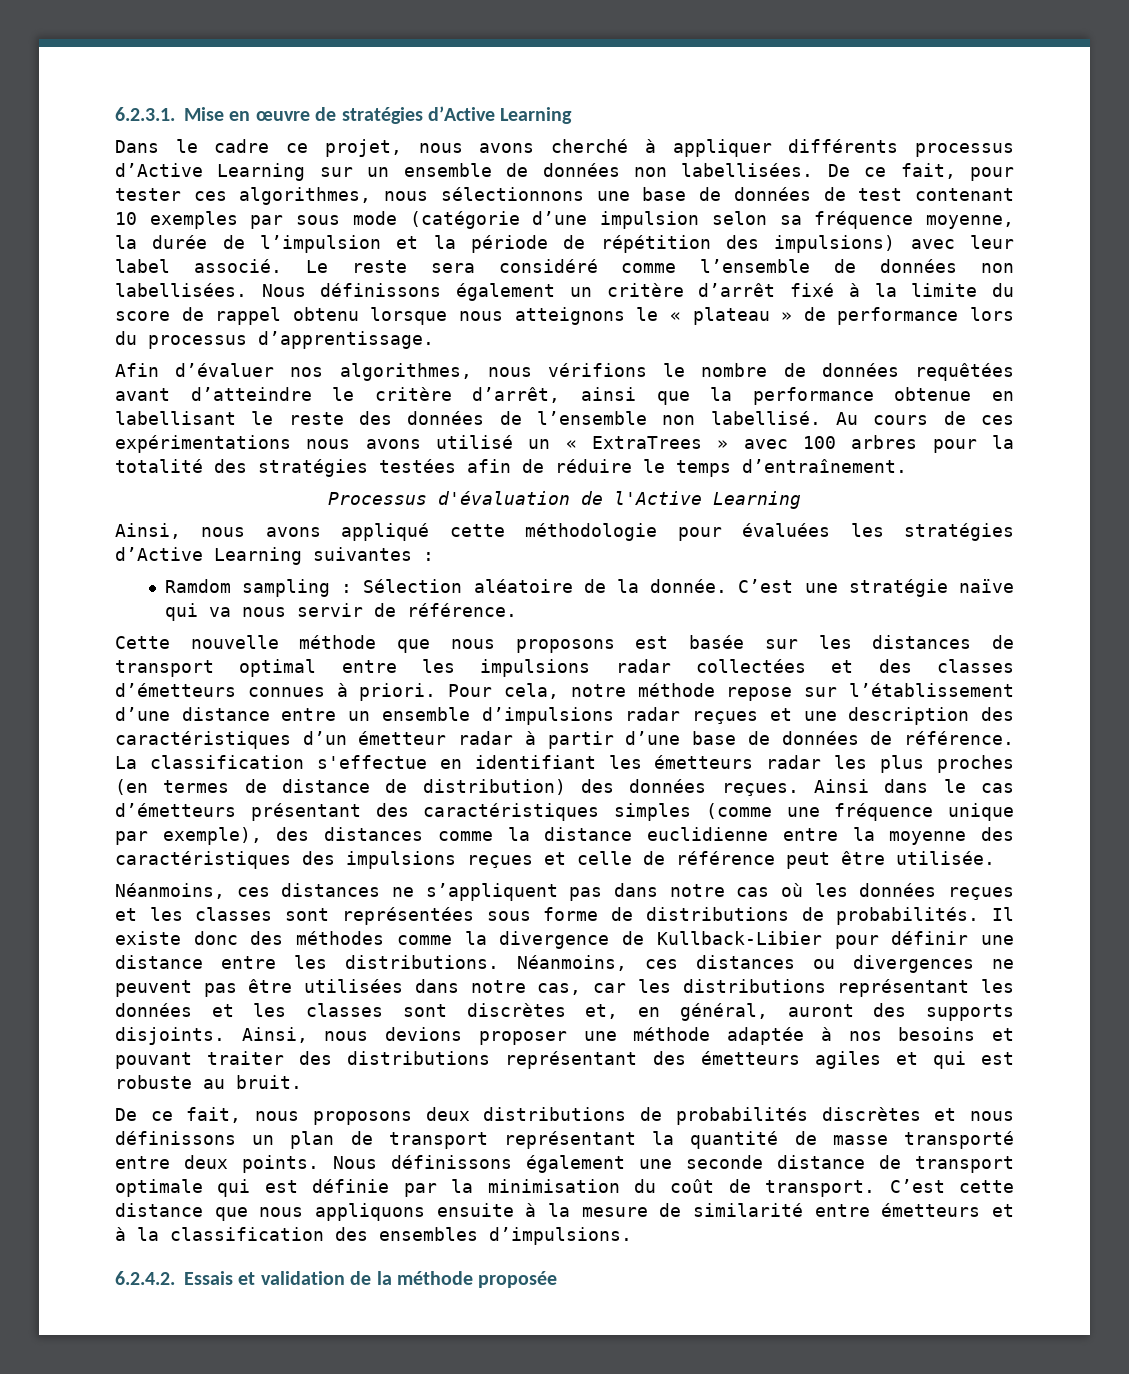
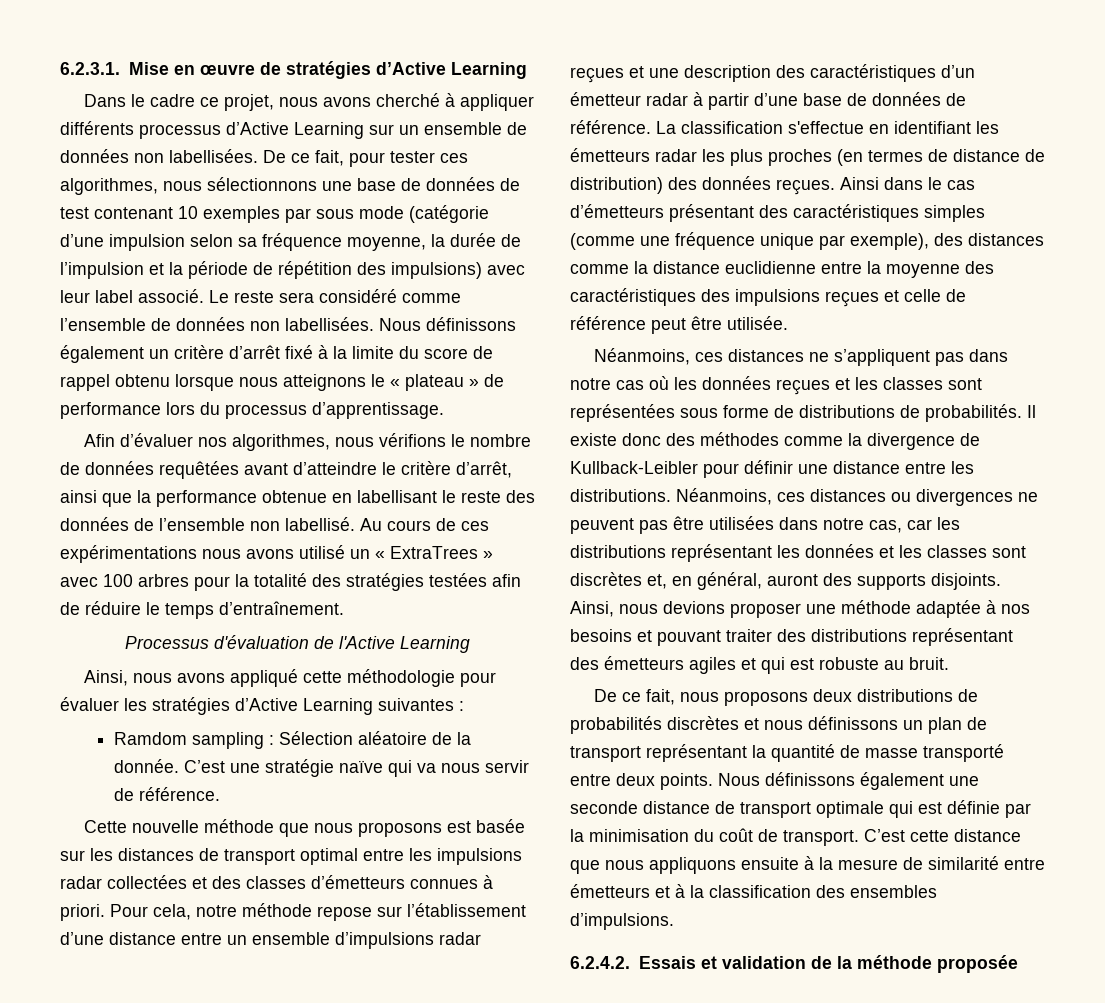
[742,523,831,537] évaluées -> [60,697,119,711] évaluer
[656,931,822,945] Kullback-Libier -> [570,461,698,474] Kullback-Leibler

